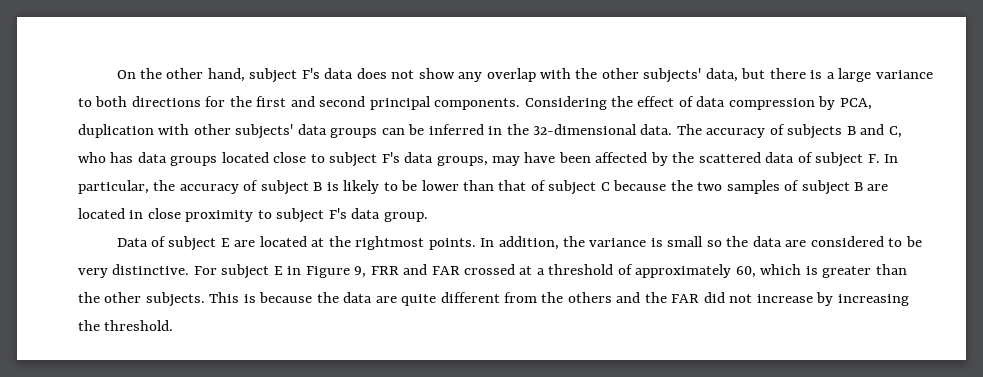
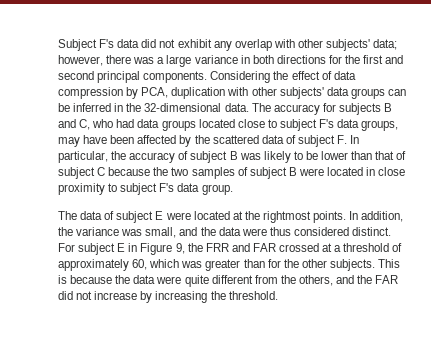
[116,68,455,83] On the other hand, subject F's data does not show -> [58,39,212,51] Subject F's data did not exhibit
[575,68,823,83] the other subjects' data, but there is -> [297,39,398,51] [58,55,155,66] other subjects' data; however, there was
[78,98,92,107] to -> [240,55,250,64] in
[769,124,785,135] of -> [322,103,336,112] for
[110,152,134,163] has -> [116,119,135,128] had
[326,182,339,191] is -> [239,153,261,160] was
[867,184,889,191] are -> [298,168,324,176] were
[116,238,148,247] Data -> [58,211,103,220] The data
[234,240,256,247] are -> [165,212,191,220] were
[650,236,922,247] [78,264,190,278] is small so the data are considered to be very distinctive. -> [121,227,392,238] was small, and the data were thus considered distinct.
(367, 272) none -> [187,243,203,252] the
[805,266,818,275] is -> [181,261,203,268] was
(907, 269) none -> [267,259,281,268] for
[375,296,397,303] are -> [156,276,182,284] were
[567,292,612,303] others -> [298,275,333,286] others,

